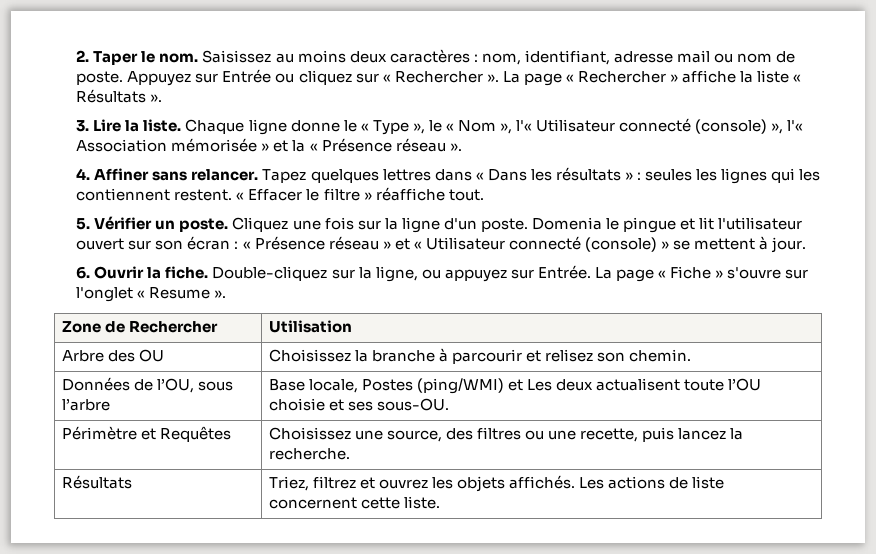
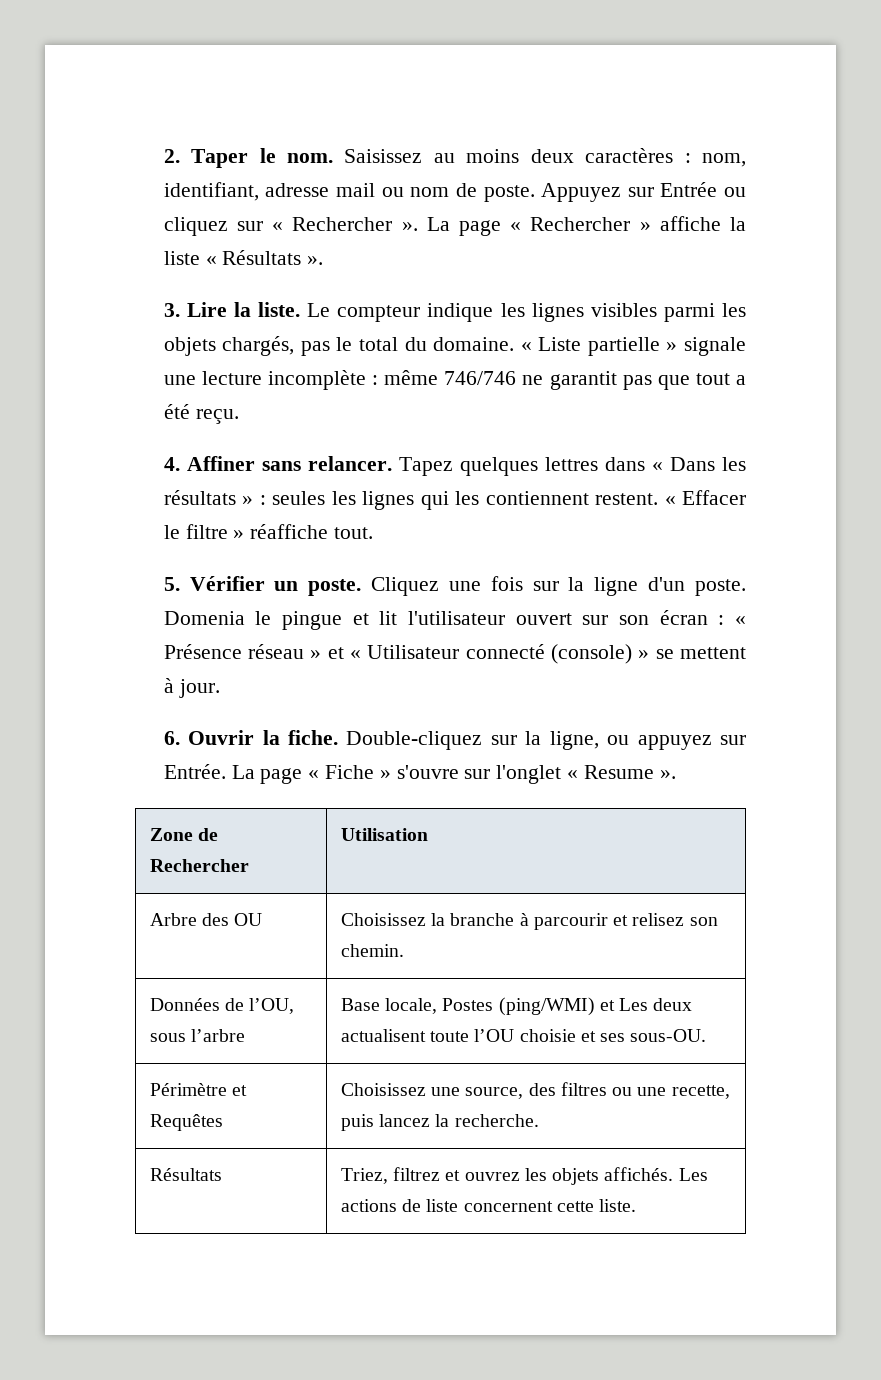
[185,118,804,135] [76,138,462,152] Chaque ligne donne le « Type », le « Nom », l'« Utilisateur connecté (console) », l'« Association mémorisée » et la « Présence réseau ». -> [307,303,746,322] [163,336,746,356] [163,370,746,390] [163,404,239,424] Le compteur indique les lignes visibles parmi les objets chargés, pas le total du domaine. « Liste partielle » signale une lecture incomplète : même 746/746 ne garantit pas que tout a été reçu.

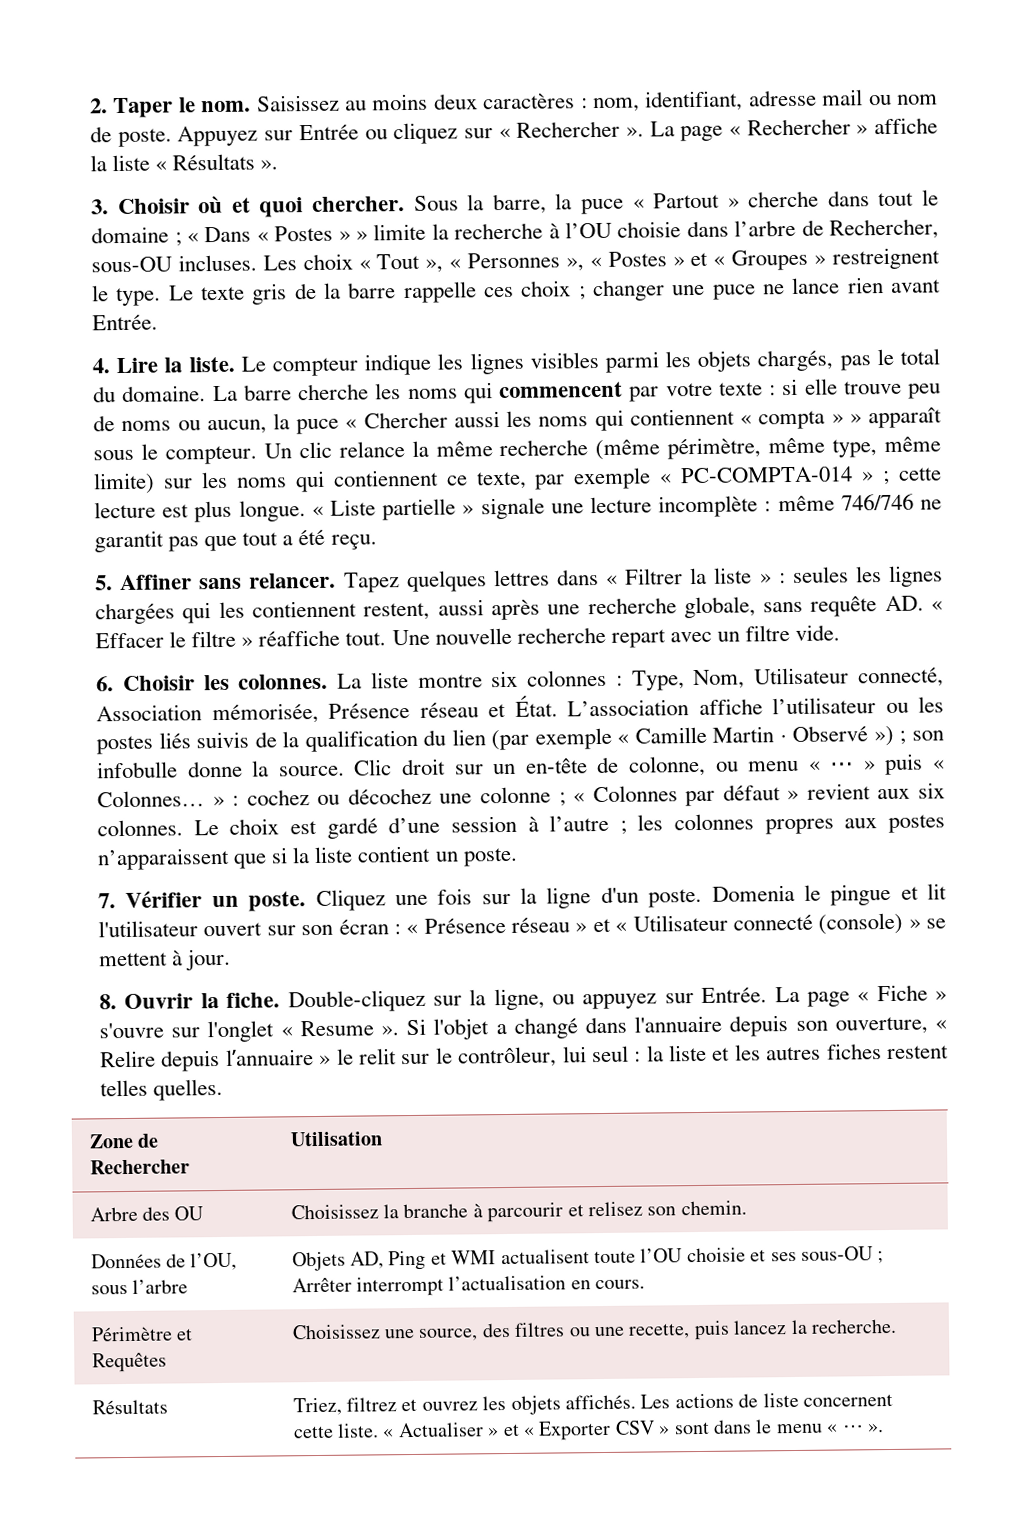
(180, 310) none -> [117,189,939,218] [91,218,940,247] [91,247,940,273] [92,277,942,307] [92,314,159,331] [92,358,111,374] Choisir où et quoi chercher. Sous la barre, la puce « Partout » cherche dans tout le domaine ; « Dans « Postes » » limite la recherche à l’OU choisie dans l’arbre de Rechercher, sous-OU incluses. Les choix « Tout », « Personnes », « Postes » et « Groupes » restreignent le type. Le texte gris de la barre rappelle ces choix ; changer une puce ne lance rien avant Entrée. // 4.
(515, 344) none -> [212,378,941,404] [93,407,942,435] [93,436,941,465] [93,466,943,495] [94,500,306,523] La barre cherche les noms qui commencent par votre texte : si elle trouve peu de noms ou aucun, la puce « Chercher aussi les noms qui contiennent « compta » » apparaît sous le compteur. Un clic relance la même recherche (même périmètre, même type, même limite) sur les noms qui contiennent ce texte, par exemple « PC-COMPTA-014 » ; cette lecture est plus longue.
[163,457,180,471] 4. -> [95,575,114,591] 5.
[669,457,746,471] [163,490,236,505] Dans les résultats -> [625,567,753,585] Filtrer la liste
(415, 500) none -> [95,602,176,625] chargées
[595,493,659,505] restent. -> [363,595,924,621] restent, aussi après une recherche globale, sans requête AD.
[163,577,180,591] // 5. -> [391,624,841,648] [96,667,945,692] [96,695,944,725] [96,725,945,755] [97,753,945,779] [97,782,945,808] [97,813,945,839] [97,845,518,871] [98,893,117,909] Une nouvelle recherche repart avec un filtre vide. // 6. Choisir les colonnes. La liste montre six colonnes : Type, Nom, Utilisateur connecté, Association mémorisée, Présence réseau et État. L’association affiche l’utilisateur ou les postes liés suivis de la qualification du lien (par exemple « Camille Martin · Observé ») ; son infobulle donne la source. Clic droit sur un en-tête de colonne, ou menu « ⋯ » puis « Colonnes… » : cochez ou décochez une colonne ; « Colonnes par défaut » revient aux six colonnes. Le choix est gardé d’une session à l’autre ; les colonnes propres aux postes n’apparaissent que si la liste contient un poste. // 7.
[163,731,180,745] 6. -> [99,994,118,1010] 8.
(676, 774) none -> [406,1015,948,1040] [100,1043,950,1072] [100,1078,224,1101] Si l'objet a changé dans l'annuaire depuis son ouverture, « Relire depuis lʼannuaire » le relit sur le contrôleur, lui seul : la liste et les autres fiches restent telles quelles.
[340,997,693,1016] Base locale, Postes (ping/WMI) et Les deux -> [291,1250,497,1272] Objets AD, Ping et WMI
[630,1029,707,1042] sous-OU. -> [800,1246,885,1264] [291,1275,646,1297] sous-OU ; Arrêter interrompt l’actualisation en cours.
(637, 1205) none -> [382,1419,884,1441] « Actualiser » et « Exporter CSV » sont dans le menu « ⋯ ».

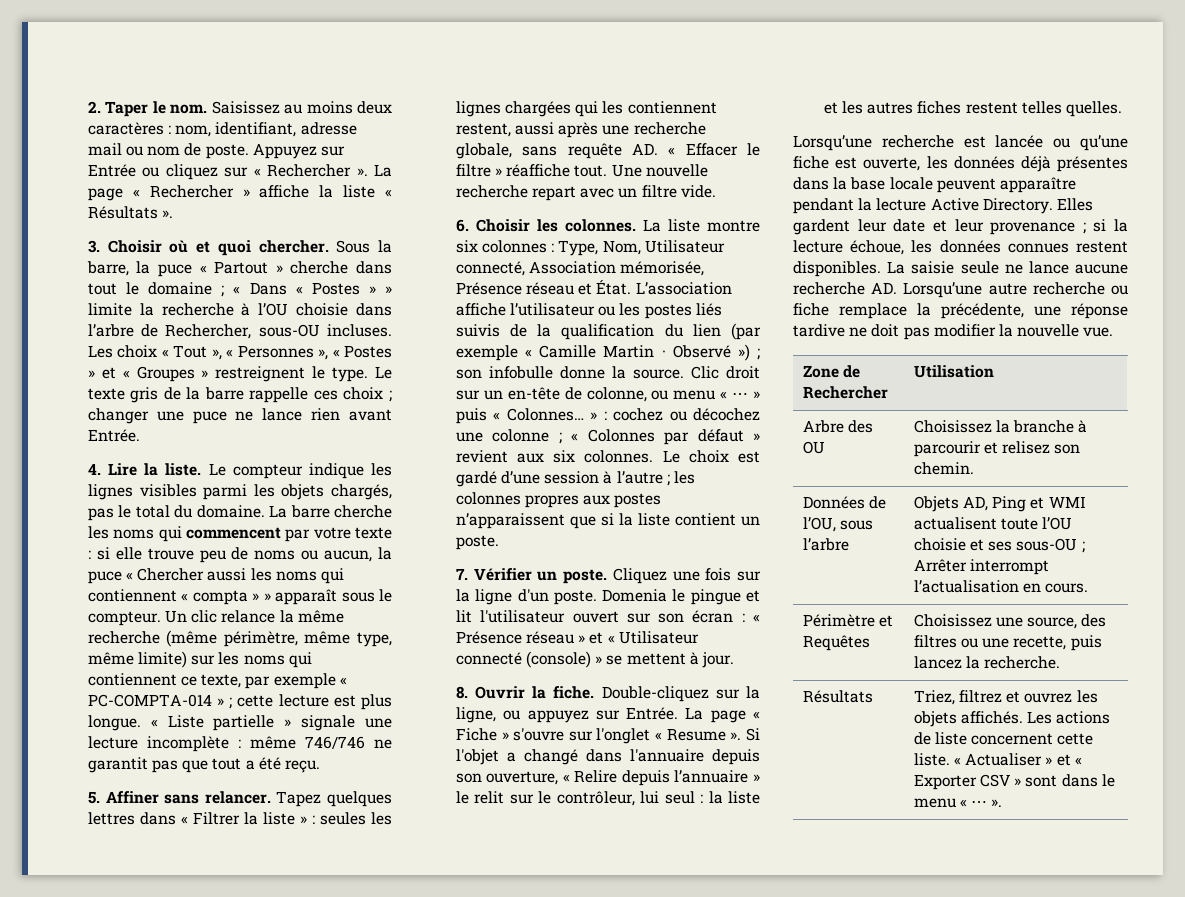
(224, 1089) none -> [793,135,1128,151] [793,156,1128,172] [793,177,1076,193] [793,198,1093,214] [793,219,1128,235] [793,240,1128,255] [793,261,1128,277] [793,282,1128,298] [793,303,1128,319] [793,324,1114,340] // Lorsqu’une recherche est lancée ou qu’une fiche est ouverte, les données déjà présentes dans la base locale peuvent apparaître pendant la lecture Active Directory. Elles gardent leur date et leur provenance ; si la lecture échoue, les données connues restent disponibles. La saisie seule ne lance aucune recherche AD. Lorsqu’une autre recherche ou fiche remplace la précédente, une réponse tardive ne doit pas modifier la nouvelle vue.

